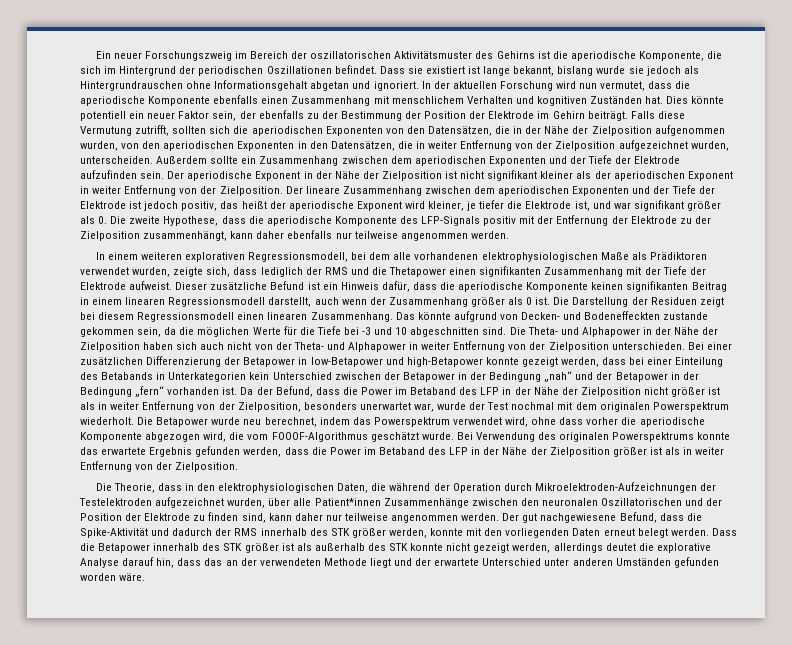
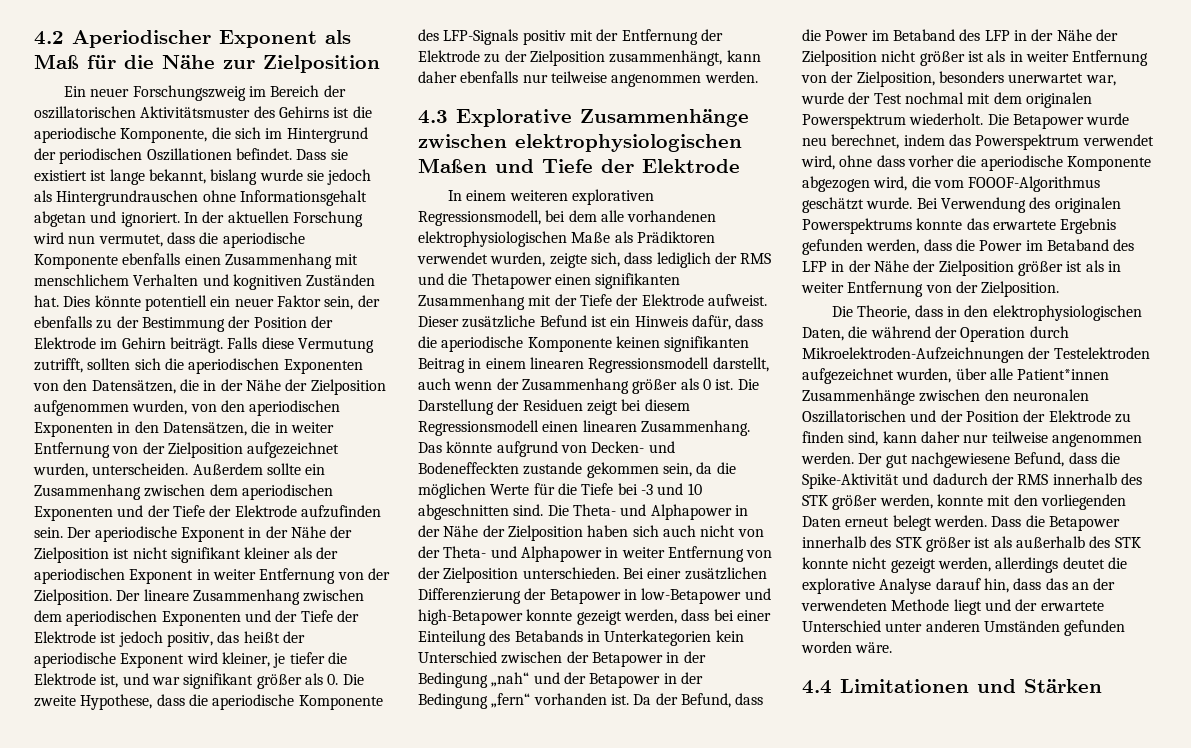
(95, 55) none -> [34,30,351,48] [34,54,380,73] 4.2 Aperiodischer Exponent als Maß für die Nähe zur Zielposition //
(509, 235) none -> [418,109,749,127] [418,134,742,152] [418,158,740,173] // 4.3 Explorative Zusammenhänge zwischen elektrophysiologischen Maßen und Tiefe der Elektrode
(146, 577) none -> [802,679,1102,694] // 4.4 Limitationen und Stärken

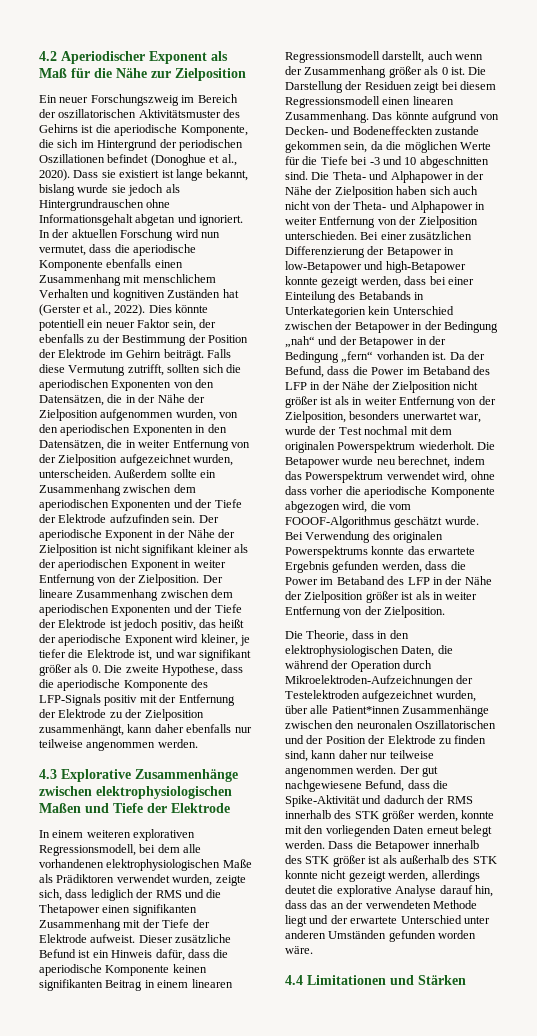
[235,148,292,160] befindet. -> [107,154,237,166] [39,169,70,181] befindet (Donoghue et al., 2020).
[34,295,59,307] hat. -> [222,289,239,298] [39,304,146,316] hat (Gerster et al., 2022).

